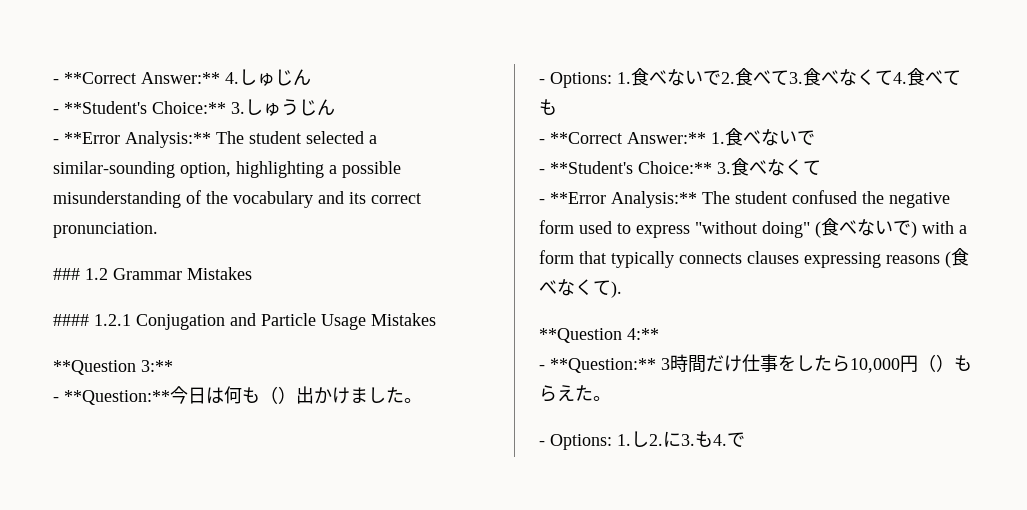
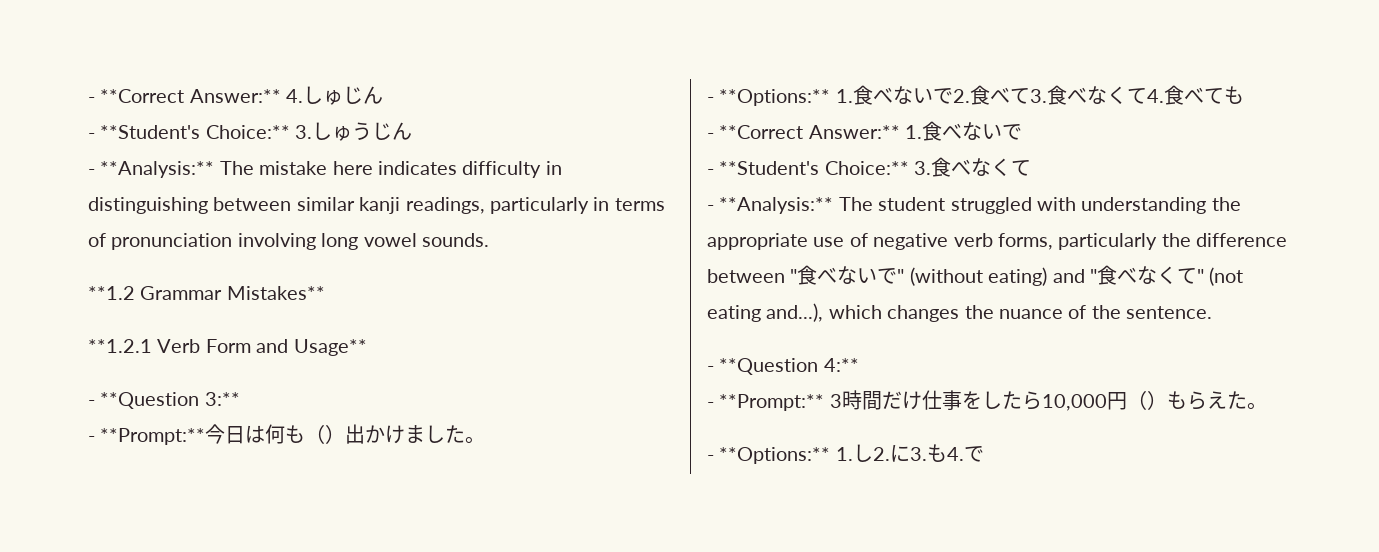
[64,131,377,148] [53,161,401,178] [53,190,421,208] [53,222,158,238] [53,267,252,280] [53,313,436,330] **Error Analysis:** The student selected a similar-sounding option, highlighting a possible misunderstanding of the vocabulary and its correct pronunciation. // ### 1.2 Grammar Mistakes // #### 1.2.1 Conjugation and Particle Usage Mistakes // -> [100,161,562,178] [88,197,665,214] [88,233,489,250] [88,286,325,300] [88,339,367,356] [88,400,95,406] **Analysis:** The mistake here indicates difficulty in distinguishing between similar kanji readings, particularly in terms of pronunciation involving long vowel sounds. // **1.2 Grammar Mistakes** // **1.2.1 Verb Form and Usage** // -
[64,390,170,405] **Question:** -> [100,428,206,445] **Prompt:**
[550,72,612,88] Options: -> [719,89,831,106] **Options:**
[550,190,950,208] [539,218,967,238] [539,248,969,268] [539,279,622,298] **Error Analysis:** The student confused the negative form used to express "without doing" (食べないで) with a form that typically connects clauses expressing reasons (食べなくて). // -> [719,197,1241,214] [707,233,1288,250] [707,265,1244,286] [707,303,1213,322] [707,366,714,372] **Analysis:** The student struggled with understanding the appropriate use of negative verb forms, particularly the difference between "食べないで" (without eating) and "食べなくて" (not eating and...), which changes the nuance of the sentence. // -
[550,358,656,373] **Question:** -> [719,394,825,411] **Prompt:**
[550,434,612,450] Options: -> [719,447,831,464] **Options:**

